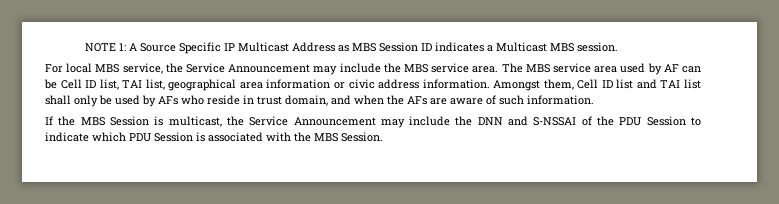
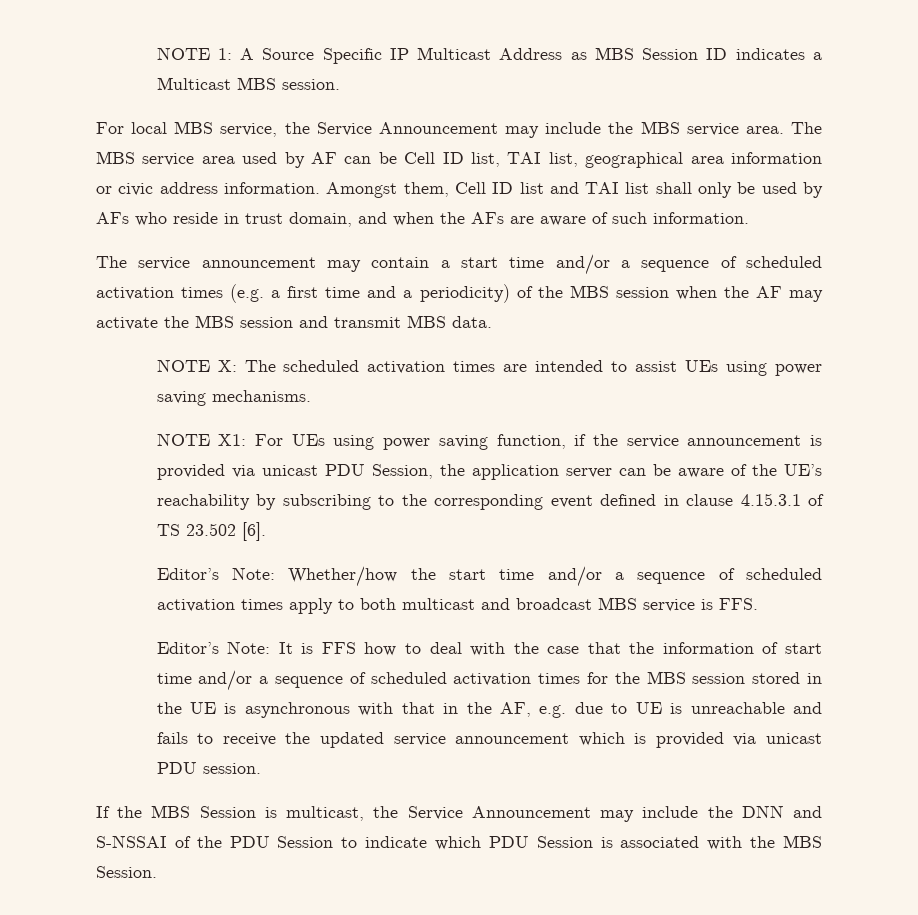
(594, 100) none -> [96,254,822,275] [96,284,823,303] [96,315,492,330] [156,359,823,376] [156,390,311,406] [156,433,823,450] [156,464,822,480] [156,493,825,510] [156,522,266,541] [156,566,822,587] [156,597,758,614] [156,641,822,656] [156,670,823,691] [156,702,822,718] [156,732,822,748] [156,762,261,774] // The service announcement may contain a start time and/or a sequence of scheduled activation times (e.g. a first time and a periodicity) of the MBS session when the AF may activate the MBS session and transmit MBS data. // NOTE X: The scheduled activation times are intended to assist UEs using power saving mechanisms. // NOTE X1: For UEs using power saving function, if the service announcement is provided via unicast PDU Session, the application server can be aware of the UE’s reachability by subscribing to the corresponding event defined in clause 4.15.3.1 of TS 23.502 [6]. // Editor’s Note: Whether/how the start time and/or a sequence of scheduled activation times apply to both multicast and broadcast MBS service is FFS. // Editor’s Note: It is FFS how to deal with the case that the information of start time and/or a sequence of scheduled activation times for the MBS session stored in the UE is asynchronous with that in the AF, e.g. due to UE is unreachable and fails to receive the updated service announcement which is provided via unicast PDU session.

